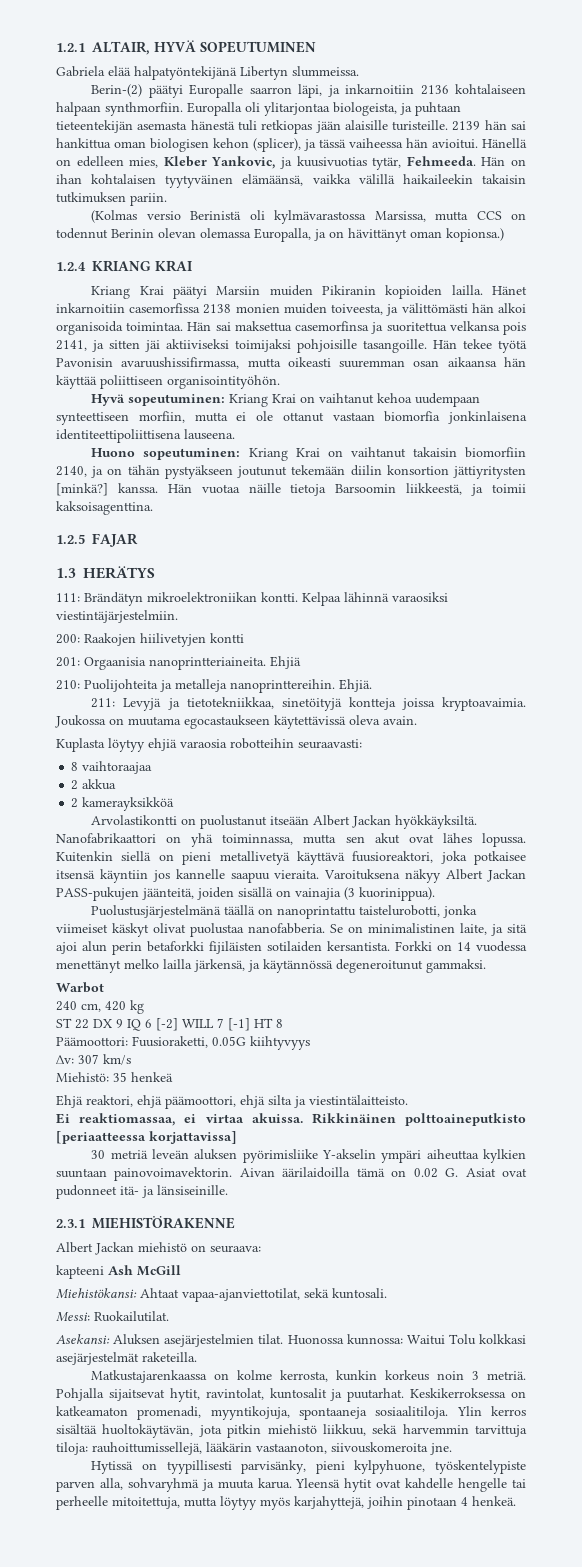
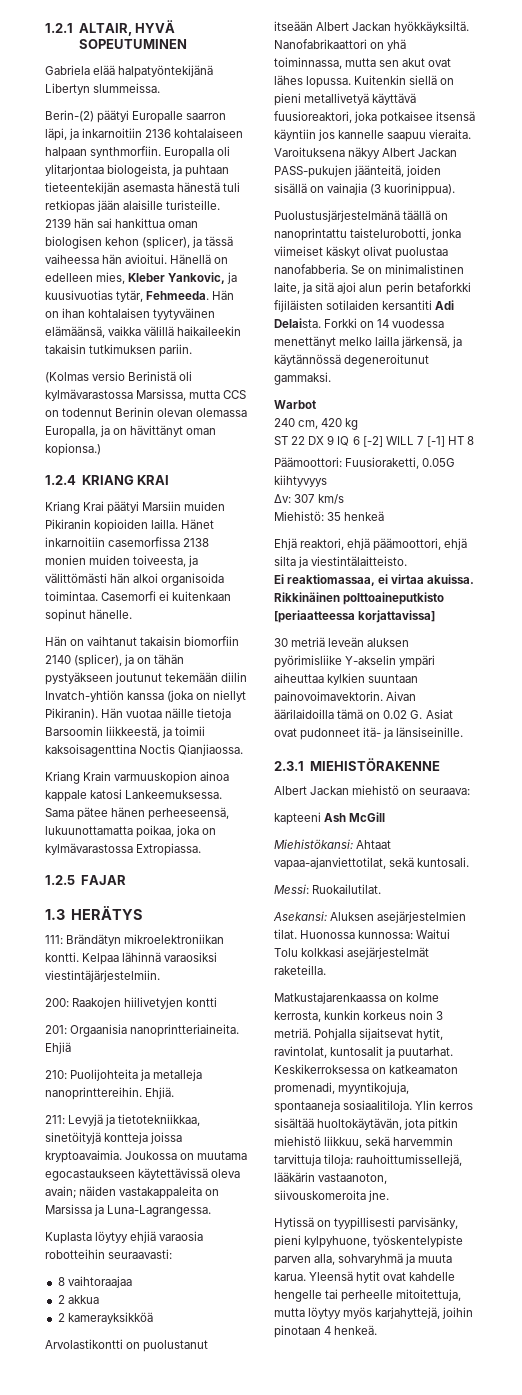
[187,321,526,335] [56,339,527,353] [56,357,526,369] [56,375,280,389] [91,393,481,407] [56,411,527,425] [56,429,235,443] [91,448,320,461] Hän sai maksettua casemorfinsa ja suoritettua velkansa pois 2141, ja sitten jäi aktiiviseksi toimijaksi pohjoisille tasangoille. Hän tekee työtä Pavonisin avaruushissifirmassa, mutta oikeasti suuremman osan aikaansa hän käyttää poliittiseen organisointityöhön. // Hyvä sopeutuminen: Kriang Krai on vaihtanut kehoa uudempaan synteettiseen morfiin, mutta ei ole ottanut vastaan biomorfia jonkinlaisena identiteettipoliittisena lauseena. // Huono sopeutuminen: Kriang Krai -> [101,591,232,601] [45,609,133,622] [45,636,67,646] Casemorfi ei kuitenkaan sopinut hänelle. // Hän
[56,466,87,477] 2140, -> [45,654,123,667] 2140 (splicer),
[386,465,526,479] [56,483,158,496] konsortion jättiyritysten [minkä?] kanssa. -> [45,690,247,702] [45,708,98,720] Invatch-yhtiön kanssa (joka on niellyt Pikiranin).
[56,501,153,515] kaksoisagenttina. -> [45,744,244,757] [45,771,230,784] [45,789,223,802] [45,807,230,820] [45,825,217,838] [45,843,202,856] kaksoisagenttina Noctis Qianjiaossa. // Kriang Krain varmuuskopion ainoa kappale katosi Lankeemuksessa. Sama pätee hänen perheeseensä, lukuunottamatta poikaa, joka on kylmävarastossa Extropiassa.
[383,716,417,725] avain. -> [45,1186,220,1199] [45,1204,212,1217] avain; näiden vastakappaleita on Marsissa ja Luna-Lagrangessa.
[327,941,390,951] kersantista. -> [382,300,455,310] [274,318,321,328] kersantiti Adi Delaista.

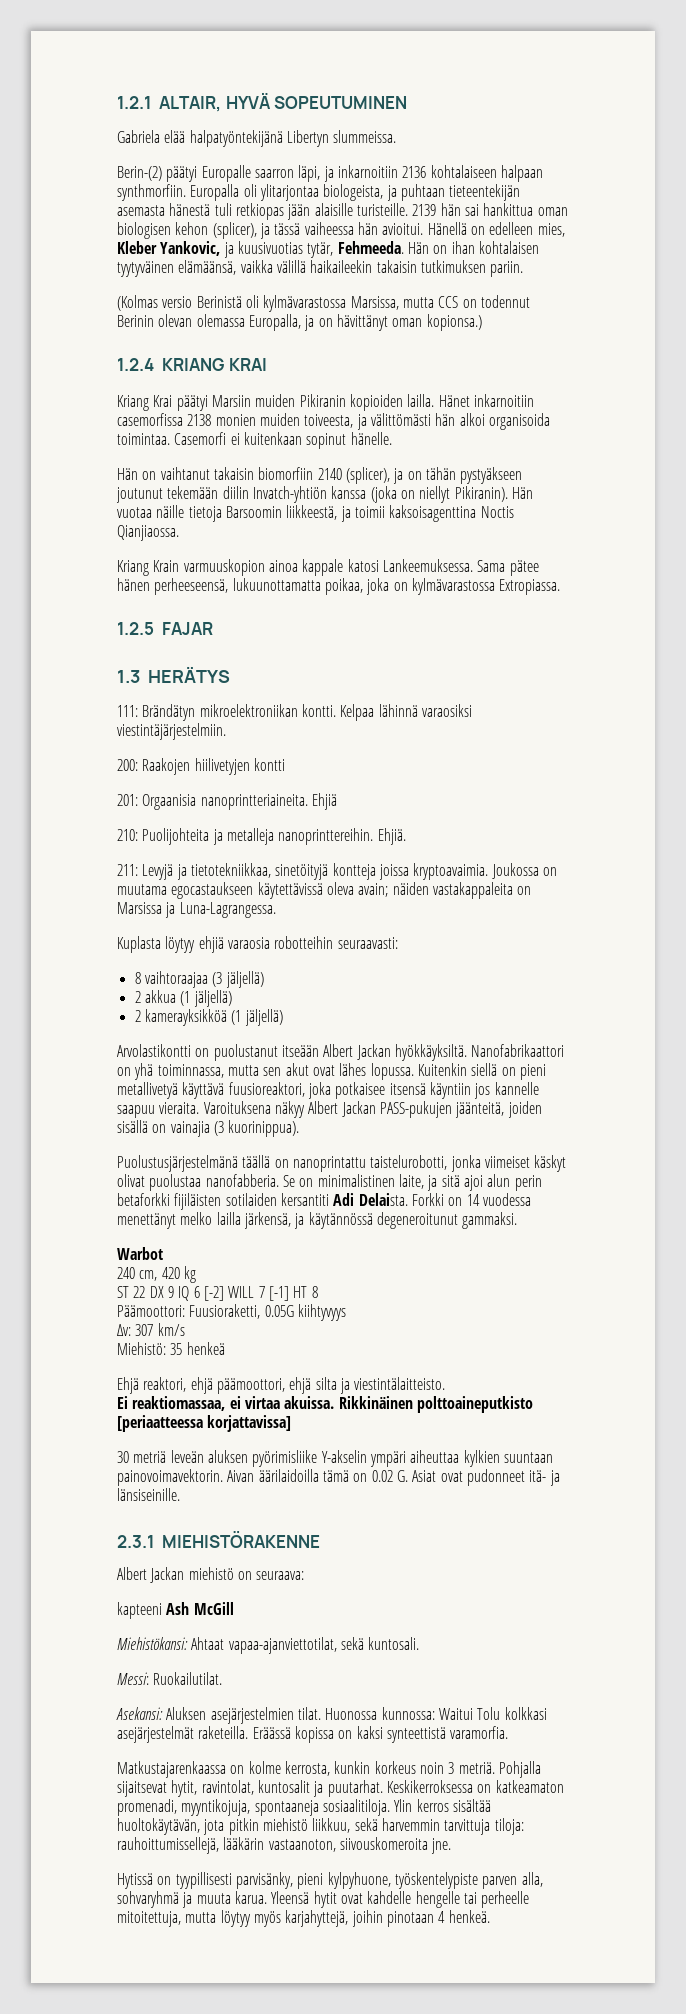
(132, 1282) none -> [212,971,264,988] (3 jäljellä)
(99, 1299) none -> [180,990,232,1007] (1 jäljellä)
(153, 1318) none -> [231,1009,283,1026] (1 jäljellä)
(326, 970) none -> [252,1726,509,1743] Eräässä kopissa on kaksi synteettistä varamorfia.

